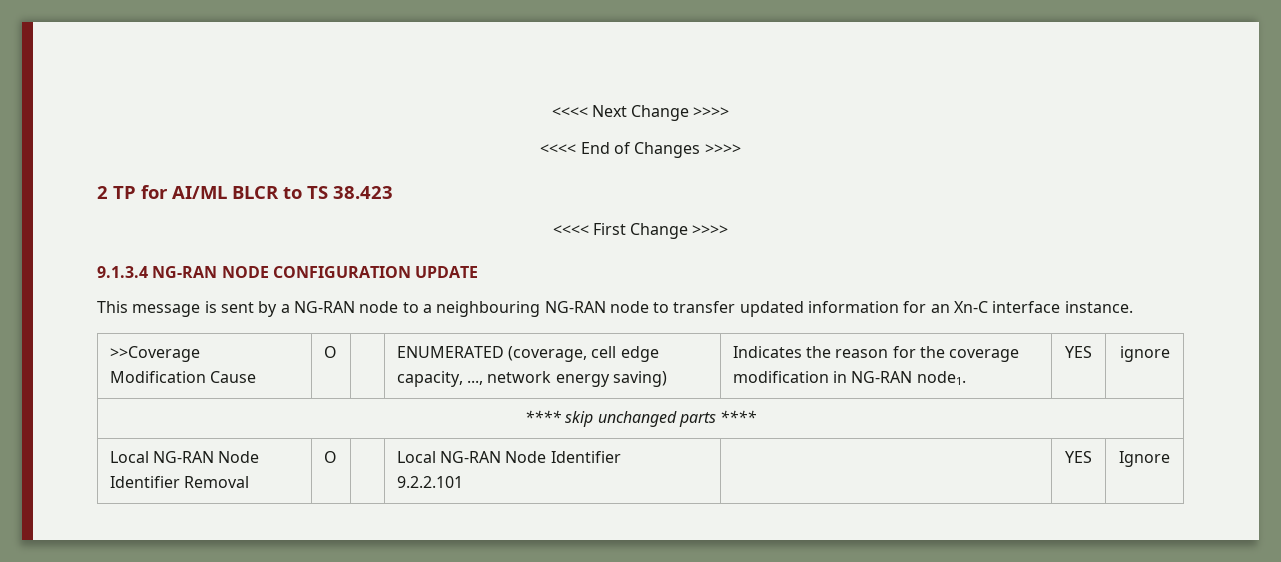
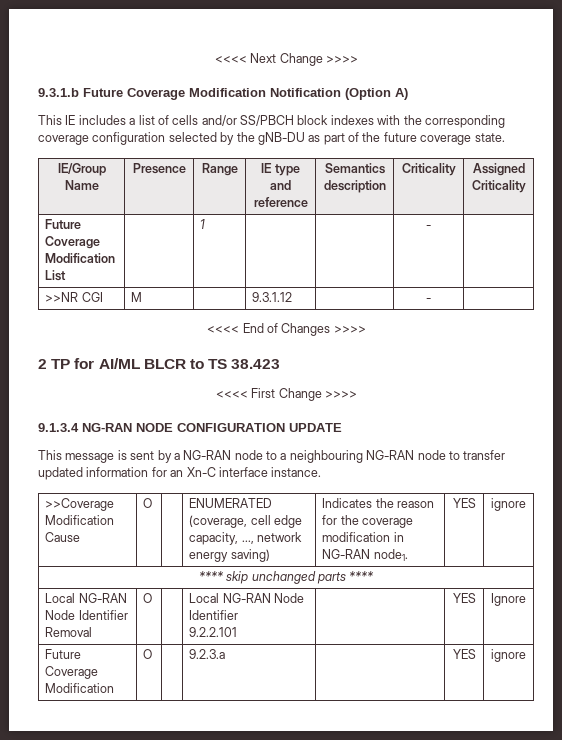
(730, 112) none -> [38,88,408,100] [38,115,505,128] [38,132,505,145] [57,163,106,176] [64,180,99,190] [132,163,186,174] [201,163,238,176] [261,163,300,176] [270,180,291,190] [253,197,308,207] [324,163,385,174] [323,180,386,193] [401,163,456,176] [472,163,525,176] [471,180,526,193] [45,219,82,229] [45,236,101,249] [45,253,116,263] [45,270,67,281] [200,219,206,229] [426,225,431,229] [45,292,103,302] [131,292,143,302] [252,292,293,302] [426,298,431,302] // 9.3.1.b Future Coverage Modification Notification (Option A) // This IE includes a list of cells and/or SS/PBCH block indexes with the corresponding coverage configuration selected by the gNB-DU as part of the future coverage state. // IE/Group Name | Presence | Range | IE type and reference | Semantics description | Criticality | Assigned Criticality // Future Coverage Modification List | | 1 | | | - | // >>NR CGI | M | | 9.3.1.12 | | - |
(1170, 459) none -> [45,649,82,659] [45,666,99,679] [45,683,115,693] [143,649,153,659] [189,649,226,659] [452,649,476,659] [491,649,526,662] // Future Coverage Modification | O | | 9.2.3.a | | YES | ignore

